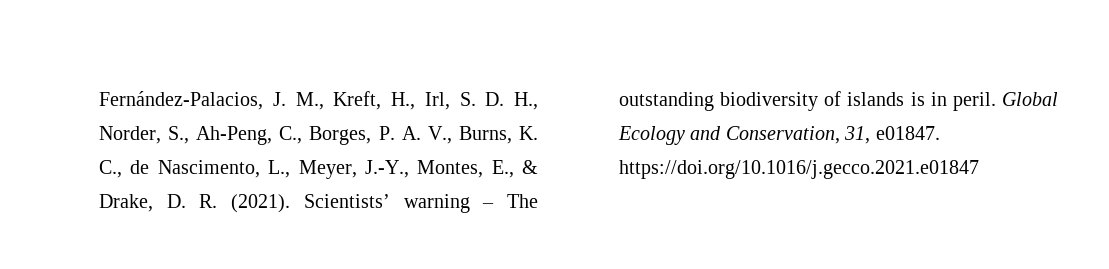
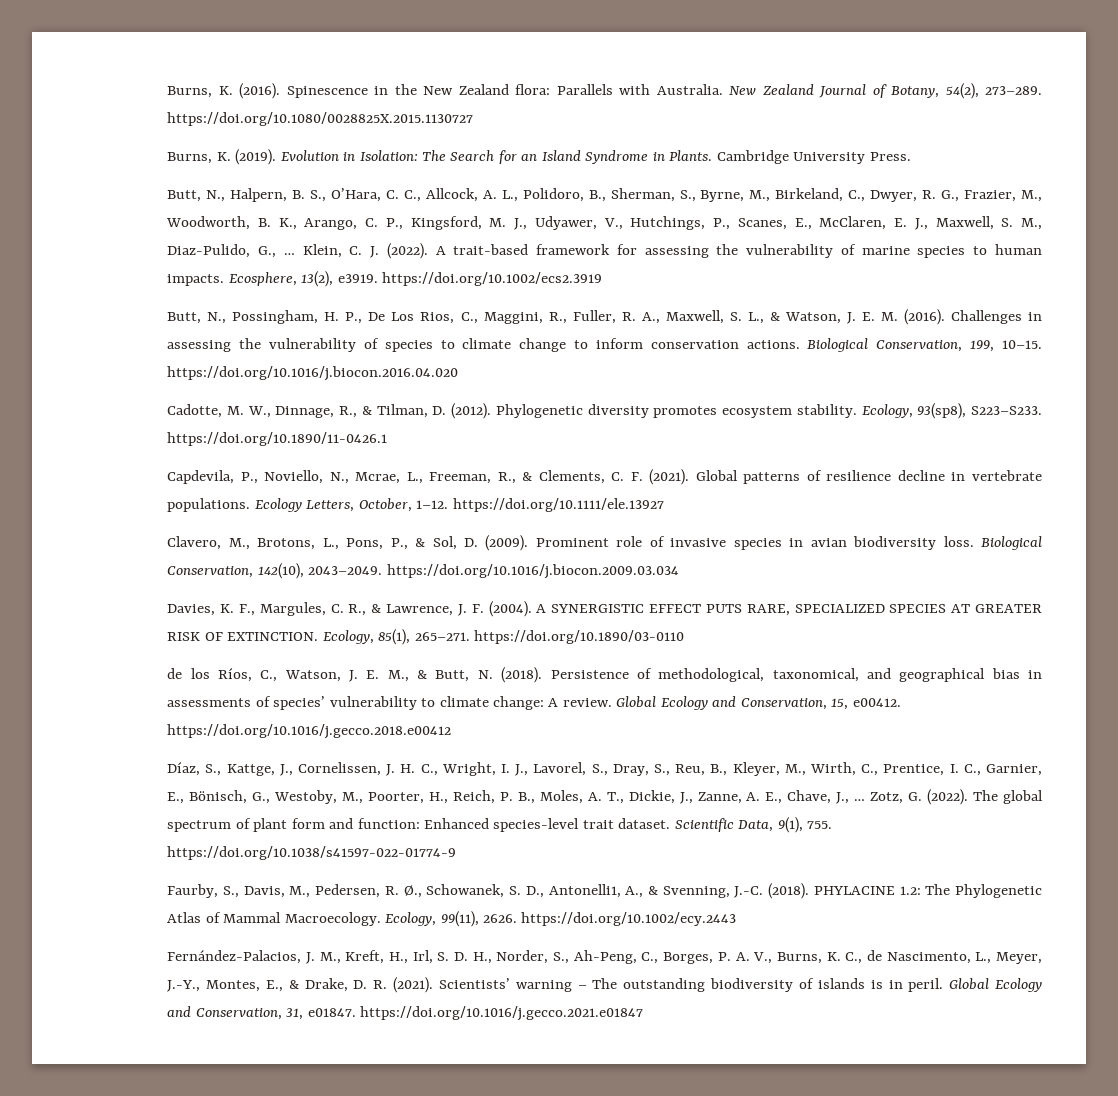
(99, 100) none -> [167,83,1043,99] [167,112,474,126] [167,149,911,165] [167,188,1042,202] [166,216,1043,230] [167,243,1042,259] [167,271,603,287] [167,309,1042,325] [167,338,1042,352] [167,366,459,381] [167,403,1042,419] [167,432,388,446] [167,469,1042,485] [167,498,664,512] [167,535,1042,551] [167,563,679,579] [167,601,1042,617] [167,629,685,645] [167,667,1043,683] [167,696,901,710] [167,724,452,739] [167,762,1042,776] [167,789,1044,805] [167,817,833,833] [167,846,457,860] [167,883,1042,899] [167,911,737,927] Burns, K. (2016). Spinescence in the New Zealand flora: Parallels with Australia. New Zealand Journal of Botany, 54(2), 273–289. https://doi.org/10.1080/0028825X.2015.1130727 // Burns, K. (2019). Evolution in Isolation: The Search for an Island Syndrome in Plants. Cambridge University Press. // Butt, N., Halpern, B. S., O’Hara, C. C., Allcock, A. L., Polidoro, B., Sherman, S., Byrne, M., Birkeland, C., Dwyer, R. G., Frazier, M., Woodworth, B. K., Arango, C. P., Kingsford, M. J., Udyawer, V., Hutchings, P., Scanes, E., McClaren, E. J., Maxwell, S. M., Diaz-Pulido, G., … Klein, C. J. (2022). A trait-based framework for assessing the vulnerability of marine species to human impacts. Ecosphere, 13(2), e3919. https://doi.org/10.1002/ecs2.3919 // Butt, N., Possingham, H. P., De Los Rios, C., Maggini, R., Fuller, R. A., Maxwell, S. L., & Watson, J. E. M. (2016). Challenges in assessing the vulnerability of species to climate change to inform conservation actions. Biological Conservation, 199, 10–15. https://doi.org/10.1016/j.biocon.2016.04.020 // Cadotte, M. W., Dinnage, R., & Tilman, D. (2012). Phylogenetic diversity promotes ecosystem stability. Ecology, 93(sp8), S223–S233. https://doi.org/10.1890/11-0426.1 // Capdevila, P., Noviello, N., Mcrae, L., Freeman, R., & Clements, C. F. (2021). Global patterns of resilience decline in vertebrate populations. Ecology Letters, October, 1–12. https://doi.org/10.1111/ele.13927 // Clavero, M., Brotons, L., Pons, P., & Sol, D. (2009). Prominent role of invasive species in avian biodiversity loss. Biological Conservation, 142(10), 2043–2049. https://doi.org/10.1016/j.biocon.2009.03.034 // Davies, K. F., Margules, C. R., & Lawrence, J. F. (2004). A SYNERGISTIC EFFECT PUTS RARE, SPECIALIZED SPECIES AT GREATER RISK OF EXTINCTION. Ecology, 85(1), 265–271. https://doi.org/10.1890/03-0110 // de los Ríos, C., Watson, J. E. M., & Butt, N. (2018). Persistence of methodological, taxonomical, and geographical bias in assessments of species’ vulnerability to climate change: A review. Global Ecology and Conservation, 15, e00412. https://doi.org/10.1016/j.gecco.2018.e00412 // Díaz, S., Kattge, J., Cornelissen, J. H. C., Wright, I. J., Lavorel, S., Dray, S., Reu, B., Kleyer, M., Wirth, C., Prentice, I. C., Garnier, E., Bönisch, G., Westoby, M., Poorter, H., Reich, P. B., Moles, A. T., Dickie, J., Zanne, A. E., Chave, J., … Zotz, G. (2022). The global spectrum of plant form and function: Enhanced species-level trait dataset. Scientific Data, 9(1), 755. https://doi.org/10.1038/s41597-022-01774-9 // Faurby, S., Davis, M., Pedersen, R. Ø., Schowanek, S. D., Antonelli1, A., & Svenning, J.-C. (2018). PHYLACINE 1.2: The Phylogenetic Atlas of Mammal Macroecology. Ecology, 99(11), 2626. https://doi.org/10.1002/ecy.2443 //

